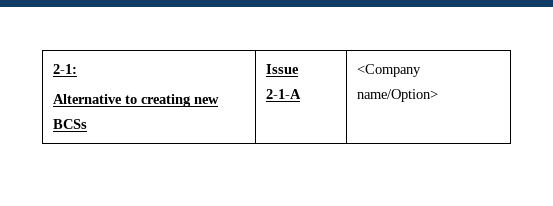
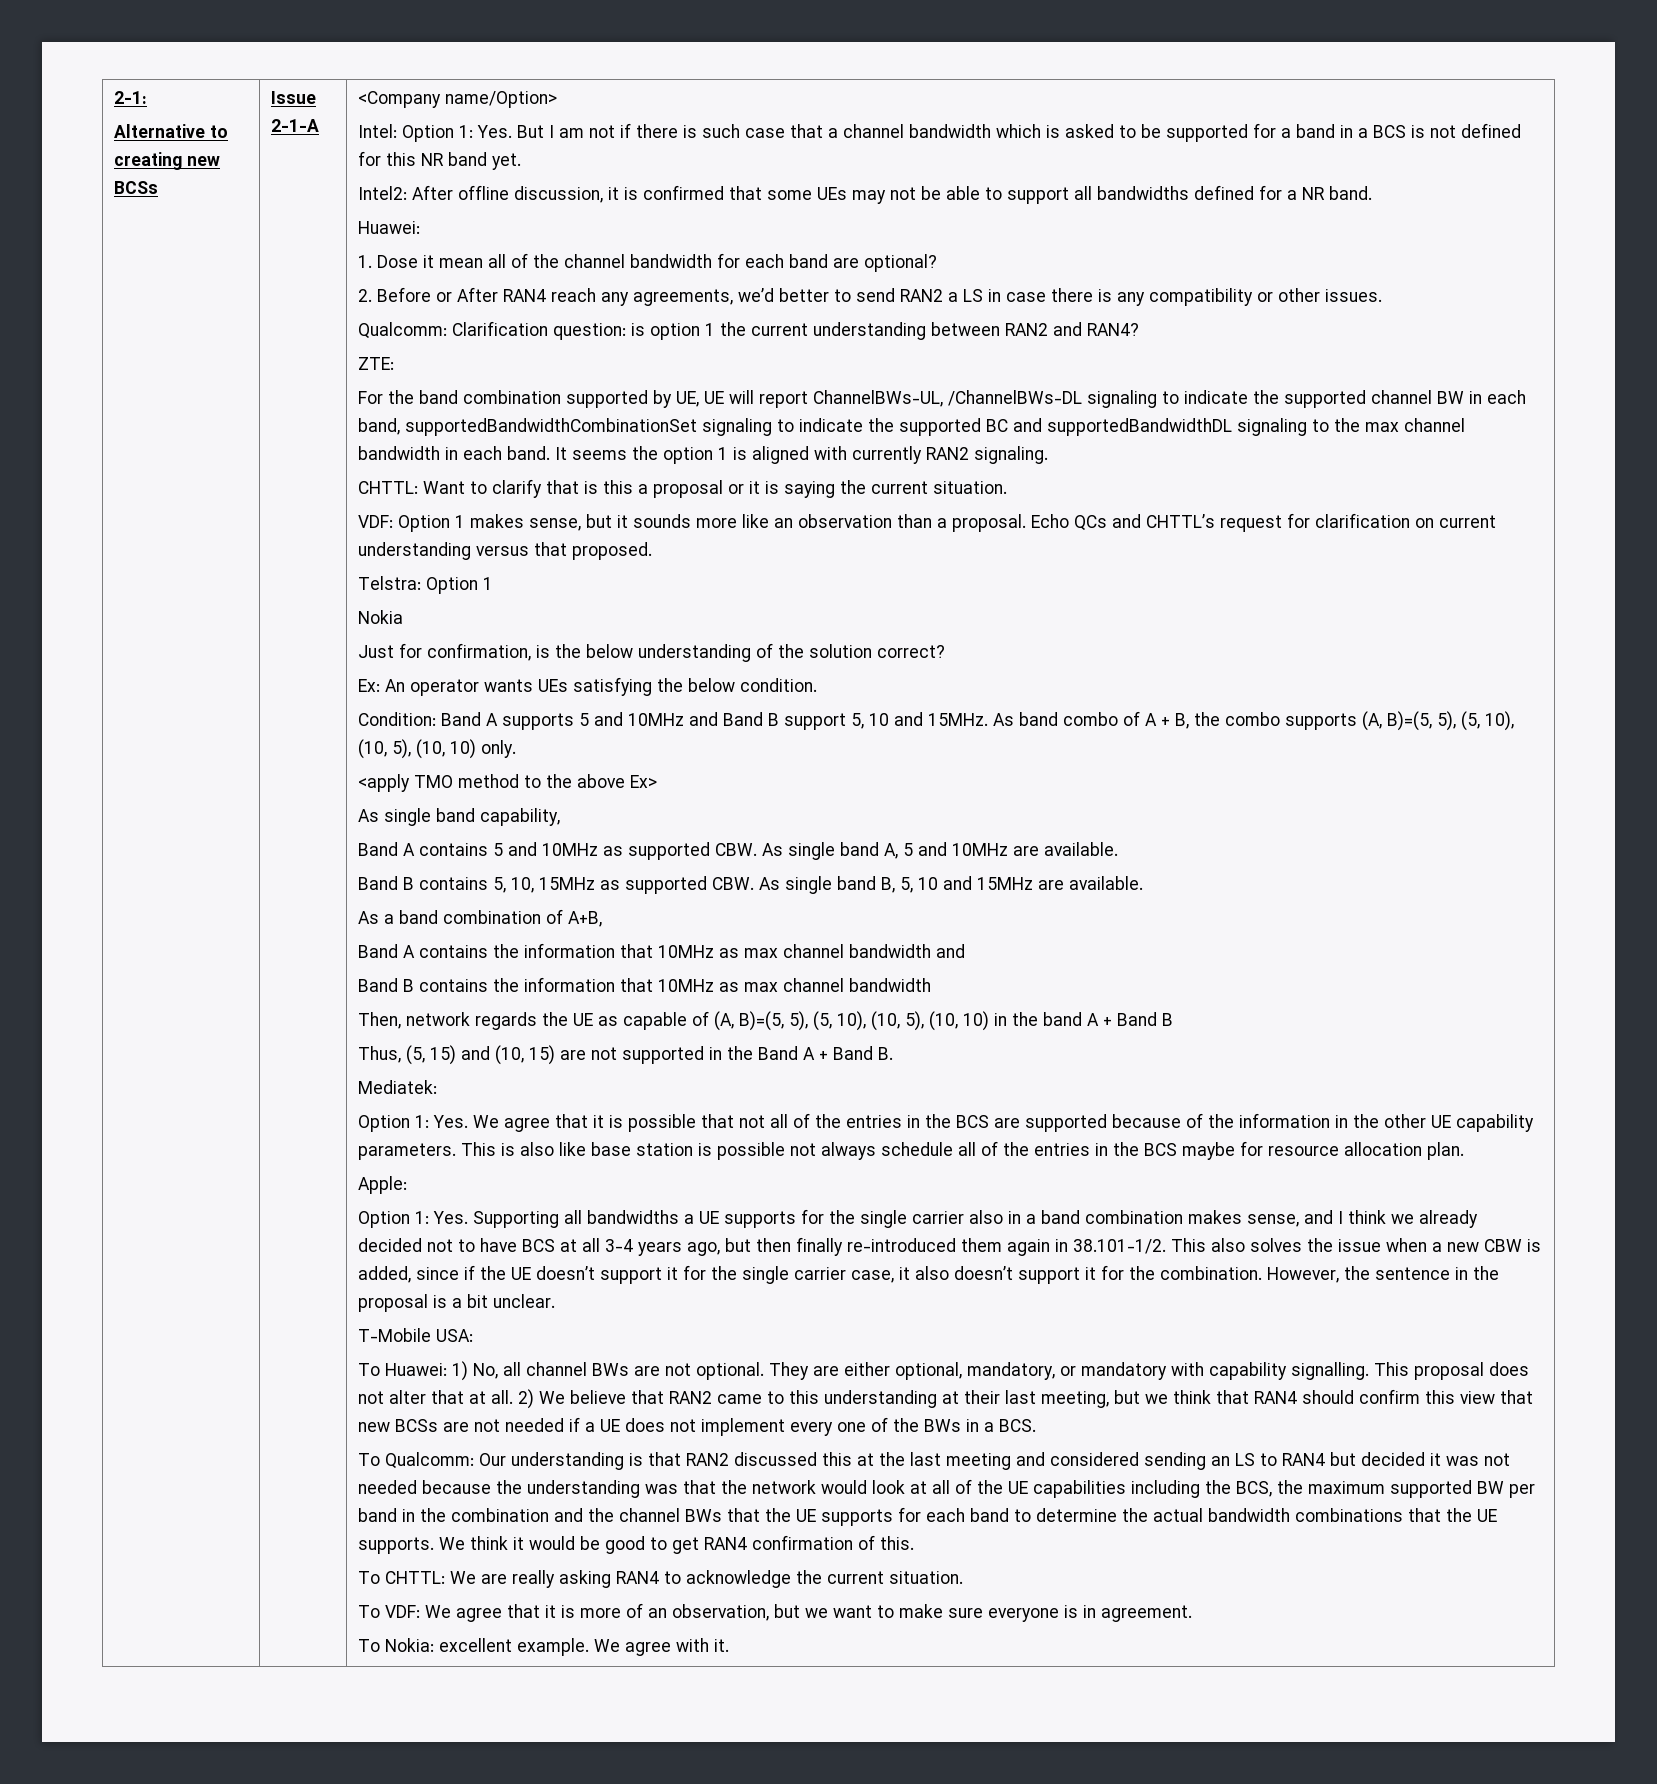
(439, 95) none -> [357,123,1521,142] [357,151,521,170] [357,185,1372,204] [357,221,420,234] [357,253,937,272] [357,287,1382,306] [357,321,1139,340] [357,357,394,370] [357,390,1526,408] [357,418,1465,436] [357,446,1048,464] [357,479,1007,498] [357,513,1496,532] [357,542,652,560] [357,576,493,594] [357,610,403,624] [357,643,945,662] [357,677,817,696] [357,711,1514,731] [357,739,516,759] [357,774,657,792] [357,808,560,826] [357,842,1118,860] [357,876,1143,894] [357,909,602,927] [357,943,965,958] [357,977,931,992] [357,1011,1173,1031] [357,1045,893,1065] [357,1080,437,1094] [357,1113,1534,1132] [357,1141,1464,1160] [357,1176,407,1194] [357,1209,1478,1228] [357,1237,1541,1256] [357,1265,1499,1284] [357,1294,555,1312] [357,1328,473,1342] [357,1361,1529,1381] [357,1389,1533,1409] [357,1417,1036,1436] [357,1452,1510,1470] [357,1479,1535,1498] [357,1507,1497,1526] [357,1535,914,1554] [357,1570,963,1588] [357,1603,1192,1622] [357,1638,729,1656] // Intel: Option 1: Yes. But I am not if there is such case that a channel bandwidth which is asked to be supported for a band in a BCS is not defined for this NR band yet. // Intel2: After offline discussion, it is confirmed that some UEs may not be able to support all bandwidths defined for a NR band. // Huawei: // 1. Dose it mean all of the channel bandwidth for each band are optional? // 2. Before or After RAN4 reach any agreements, we’d better to send RAN2 a LS in case there is any compatibility or other issues. // Qualcomm: Clarification question: is option 1 the current understanding between RAN2 and RAN4? // ZTE: // For the band combination supported by UE, UE will report ChannelBWs-UL, /ChannelBWs-DL signaling to indicate the supported channel BW in each band, supportedBandwidthCombinationSet signaling to indicate the supported BC and supportedBandwidthDL signaling to the max channel bandwidth in each band. It seems the option 1 is aligned with currently RAN2 signaling. // CHTTL: Want to clarify that is this a proposal or it is saying the current situation. // VDF: Option 1 makes sense, but it sounds more like an observation than a proposal. Echo QCs and CHTTL’s request for clarification on current understanding versus that proposed. // Telstra: Option 1 // Nokia // Just for confirmation, is the below understanding of the solution correct? // Ex: An operator wants UEs satisfying the below condition. // Condition: Band A supports 5 and 10MHz and Band B support 5, 10 and 15MHz. As band combo of A + B, the combo supports (A, B)=(5, 5), (5, 10), (10, 5), (10, 10) only. // <apply TMO method to the above Ex> // As single band capability, // Band A contains 5 and 10MHz as supported CBW. As single band A, 5 and 10MHz are available. // Band B contains 5, 10, 15MHz as supported CBW. As single band B, 5, 10 and 15MHz are available. // As a band combination of A+B, // Band A contains the information that 10MHz as max channel bandwidth and // Band B contains the information that 10MHz as max channel bandwidth // Then, network regards the UE as capable of (A, B)=(5, 5), (5, 10), (10, 5), (10, 10) in the band A + Band B // Thus, (5, 15) and (10, 15) are not supported in the Band A + Band B. // Mediatek: // Option 1: Yes. We agree that it is possible that not all of the entries in the BCS are supported because of the information in the other UE capability parameters. This is also like base station is possible not always schedule all of the entries in the BCS maybe for resource allocation plan. // Apple: // Option 1: Yes. Supporting all bandwidths a UE supports for the single carrier also in a band combination makes sense, and I think we already decided not to have BCS at all 3-4 years ago, but then finally re-introduced them again in 38.101-1/2. This also solves the issue when a new CBW is added, since if the UE doesn’t support it for the single carrier case, it also doesn’t support it for the combination. However, the sentence in the proposal is a bit unclear. // T-Mobile USA: // To Huawei: 1) No, all channel BWs are not optional. They are either optional, mandatory, or mandatory with capability signalling. This proposal does not alter that at all. 2) We believe that RAN2 came to this understanding at their last meeting, but we think that RAN4 should confirm this view that new BCSs are not needed if a UE does not implement every one of the BWs in a BCS. // To Qualcomm: Our understanding is that RAN2 discussed this at the last meeting and considered sending an LS to RAN4 but decided it was not needed because the understanding was that the network would look at all of the UE capabilities including the BCS, the maximum supported BW per band in the combination and the channel BWs that the UE supports for each band to determine the actual bandwidth combinations that the UE supports. We think it would be good to get RAN4 confirmation of this. // To CHTTL: We are really asking RAN4 to acknowledge the current situation. // To VDF: We agree that it is more of an observation, but we want to make sure everyone is in agreement. // To Nokia: excellent example. We agree with it.

